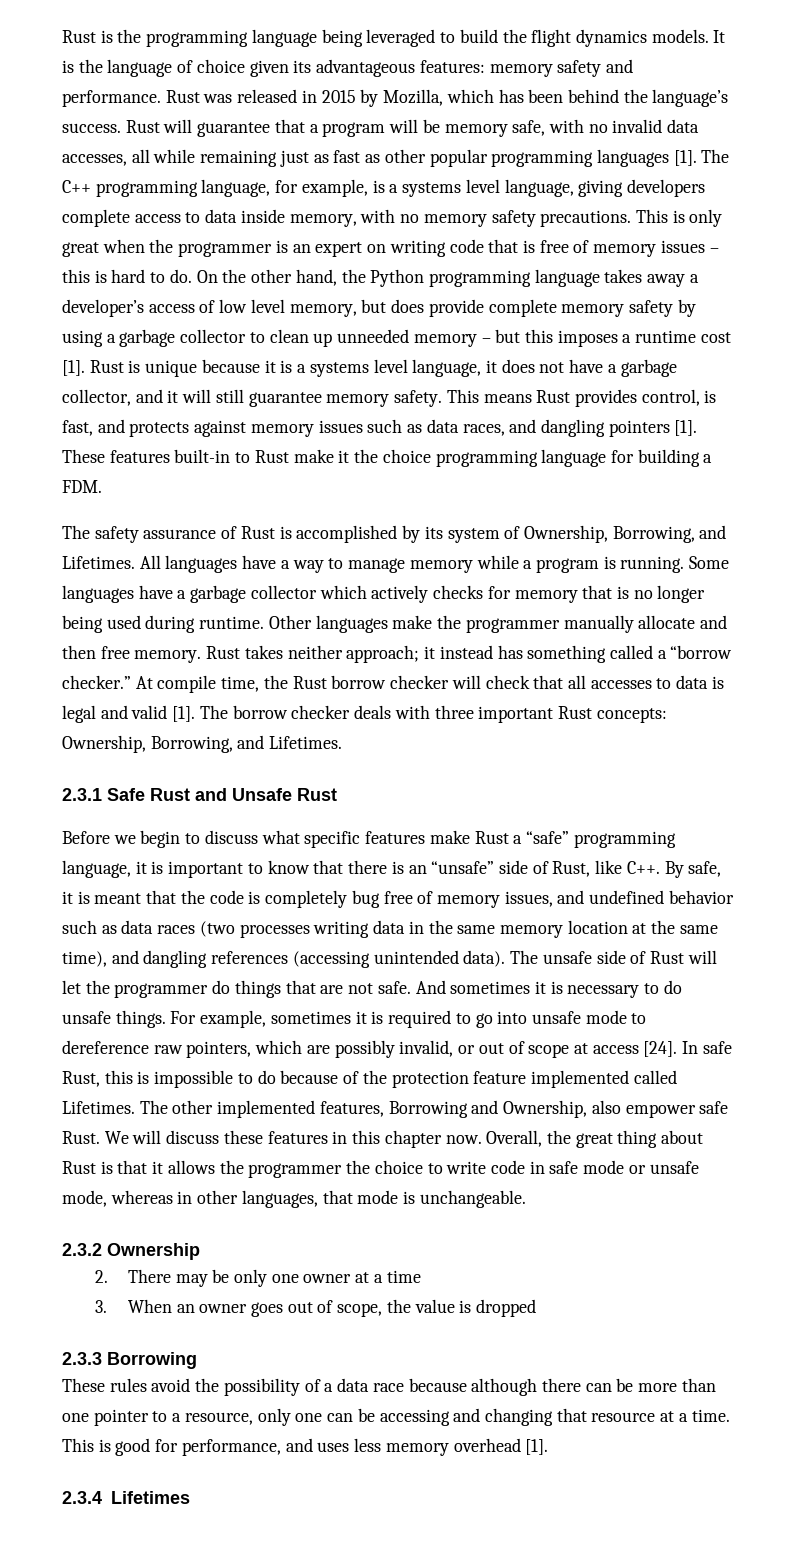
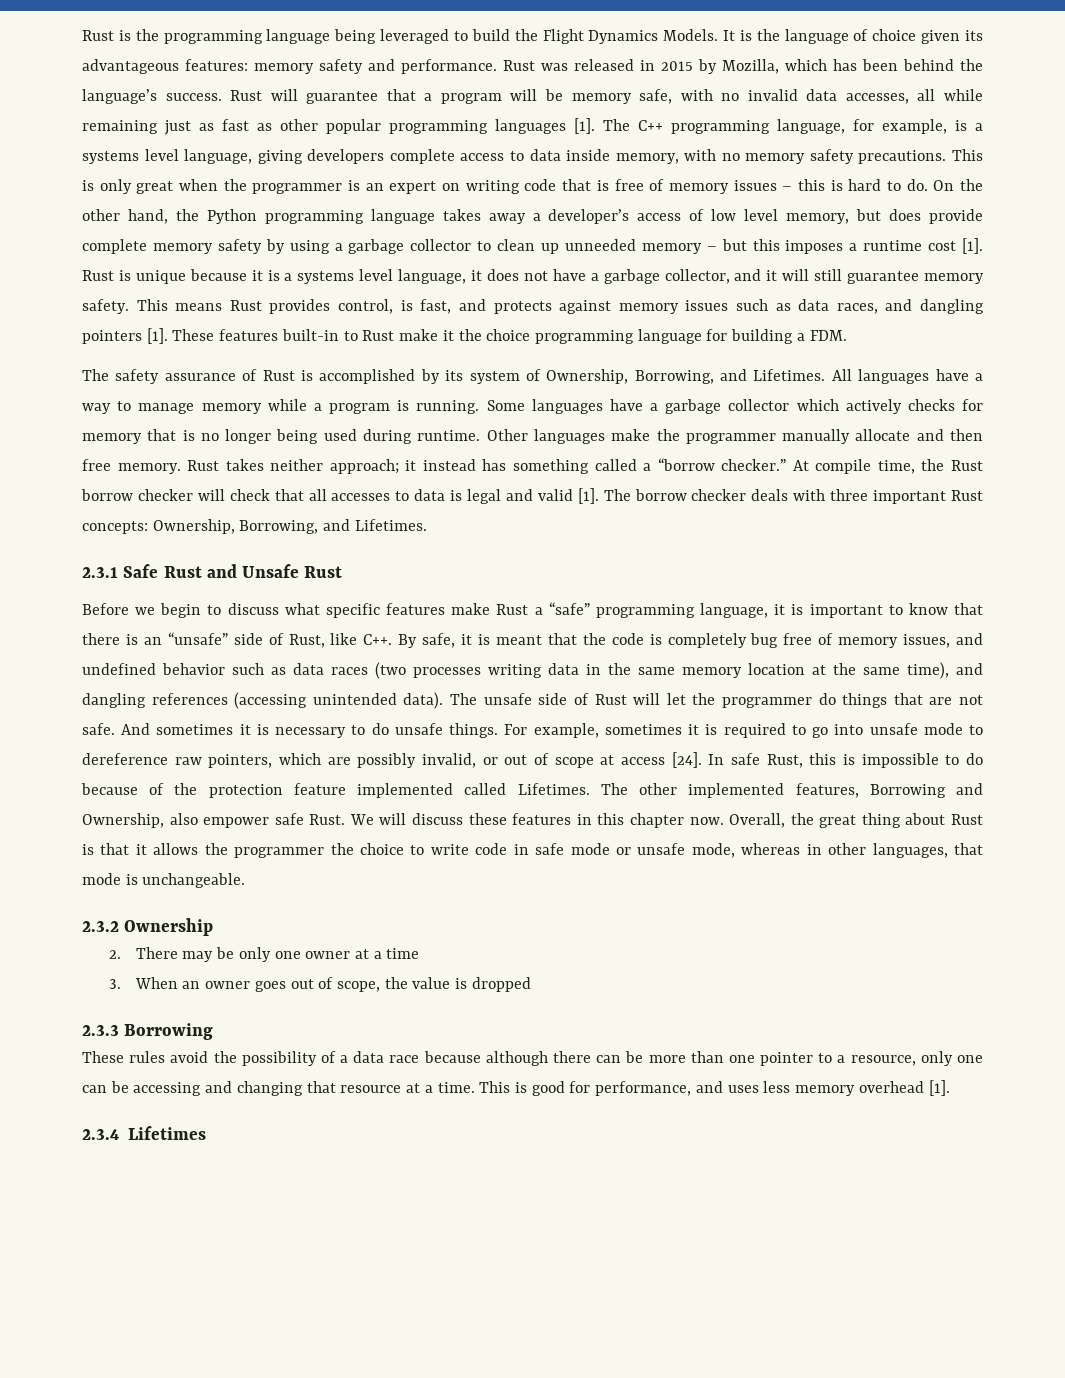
[531,29,709,47] flight dynamics models. -> [542,29,719,44] Flight Dynamics Models.

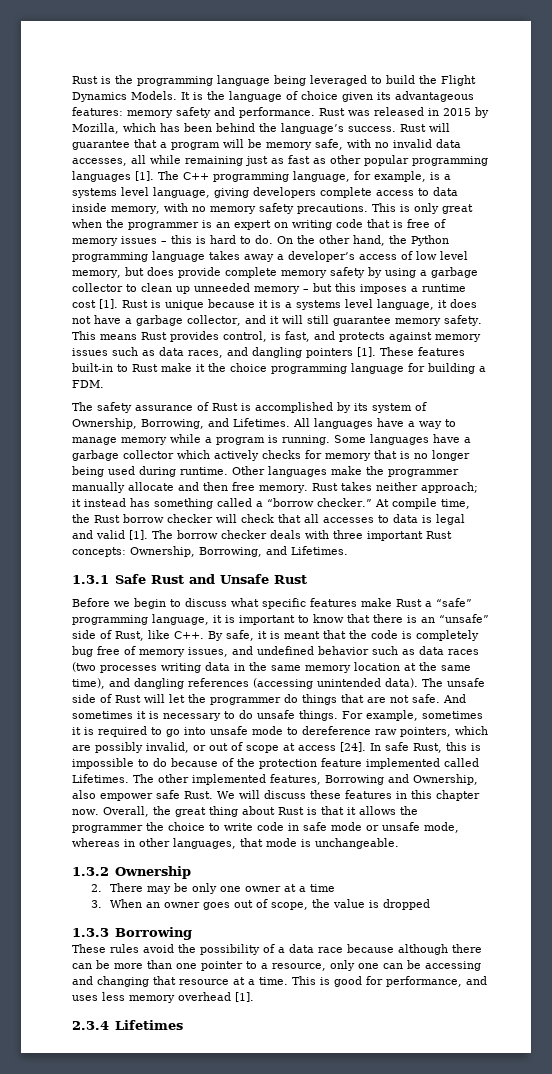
[82,567,118,578] 2.3.1 -> [72,575,109,584] 1.3.1
[82,921,119,932] 2.3.2 -> [72,867,109,876] 1.3.2
[82,1025,119,1036] 2.3.3 -> [72,928,109,937] 1.3.3

